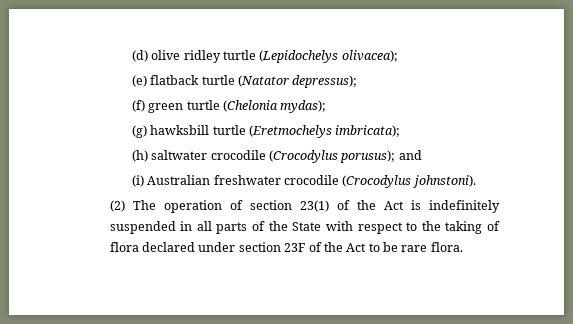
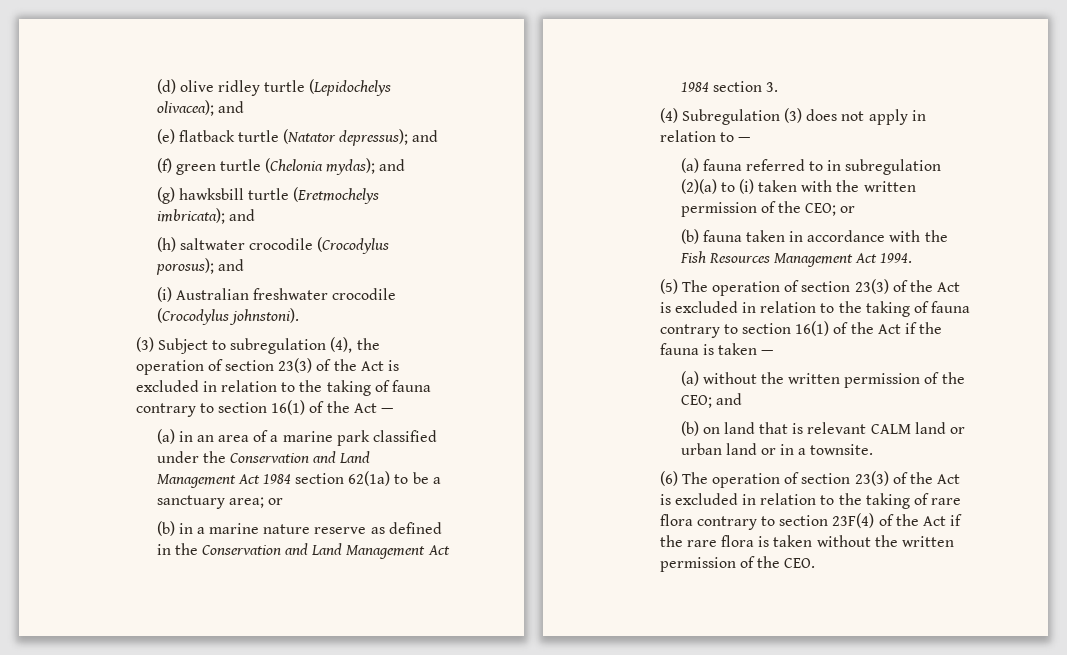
(398, 56) none -> [217,101,244,113] and
(358, 81) none -> [412,130,439,142] and
(327, 106) none -> [379,159,406,171] and
(401, 131) none -> [228,209,255,221] and
[340,150,396,163] porusus); -> [155,258,214,275] porosus);
[109,200,500,213] [109,221,500,234] [109,242,463,252] (2) The operation of section 23(1) of the Act is indefinitely suspended in all parts of the State with respect to the taking of flora declared under section 23F of the Act to be rare flora. -> [135,337,380,354] [135,358,399,375] [135,380,431,396] [135,400,393,417] [156,429,437,446] [156,451,371,463] [156,471,441,488] [156,495,283,509] [156,521,442,536] [156,543,450,559] [680,81,778,92] [659,108,926,125] [659,130,751,142] [680,158,942,175] [680,179,916,194] [680,201,856,217] [680,229,948,244] [679,251,913,267] [659,279,961,296] [659,301,971,317] [659,321,943,338] [659,343,774,355] [680,371,965,388] [680,393,742,408] [680,421,965,436] [680,443,874,455] [659,471,961,488] [659,493,962,509] [659,513,963,530] [659,535,954,547] [659,556,816,572] (3) Subject to subregulation (4), the operation of section 23(3) of the Act is excluded in relation to the taking of fauna contrary to section 16(1) of the Act — // (a) in an area of a marine park classified under the Conservation and Land Management Act 1984 section 62(1a) to be a sanctuary area; or // (b) in a marine nature reserve as defined in the Conservation and Land Management Act 1984 section 3. // (4) Subregulation (3) does not apply in relation to — // (a) fauna referred to in subregulation (2)(a) to (i) taken with the written permission of the CEO; or // (b) fauna taken in accordance with the Fish Resources Management Act 1994. // (5) The operation of section 23(3) of the Act is excluded in relation to the taking of fauna contrary to section 16(1) of the Act if the fauna is taken — // (a) without the written permission of the CEO; and // (b) on land that is relevant CALM land or urban land or in a townsite. // (6) The operation of section 23(3) of the Act is excluded in relation to the taking of rare flora contrary to section 23F(4) of the Act if the rare flora is taken without the written permission of the CEO.

